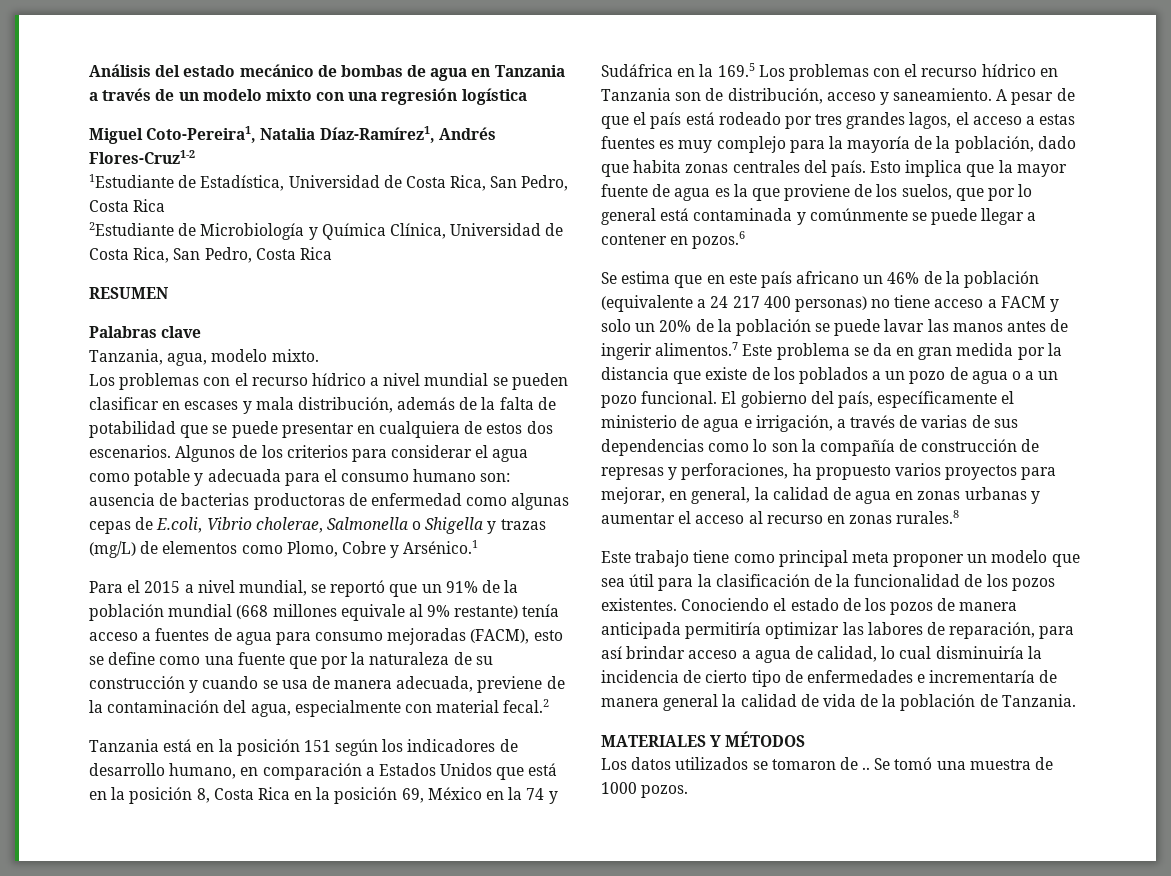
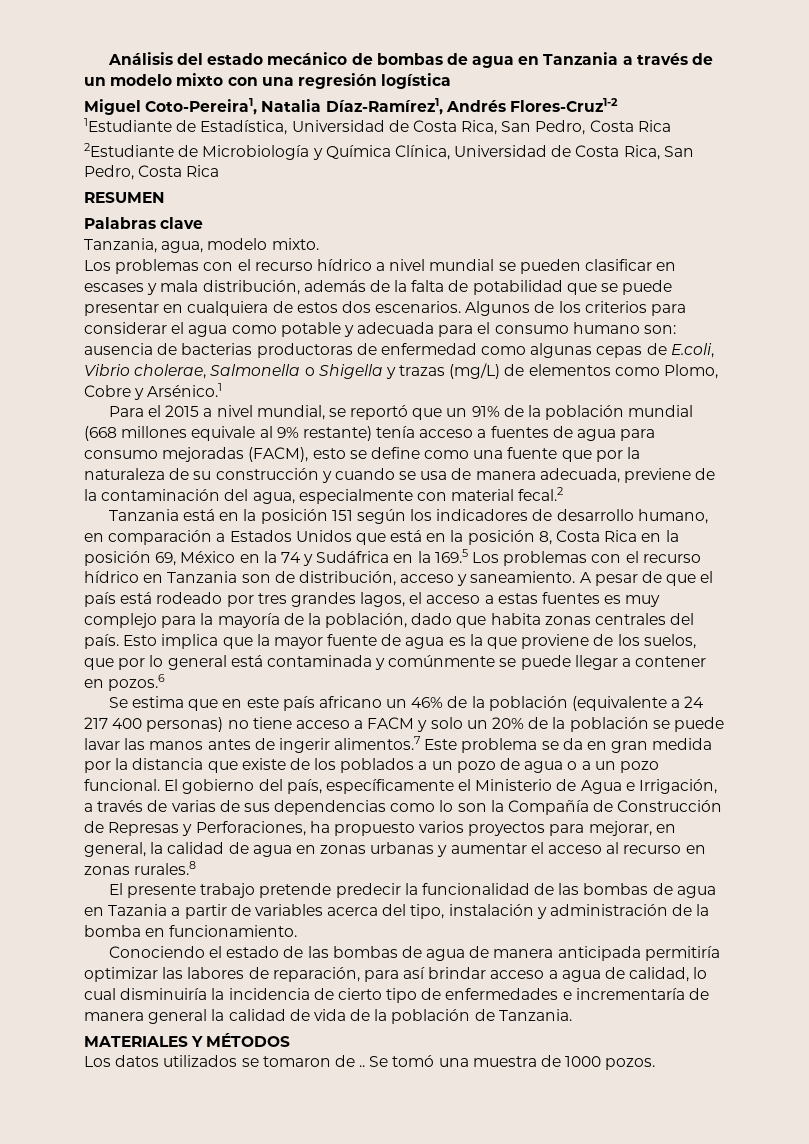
[601,415,833,432] ministerio de agua e irrigación, -> [475,779,718,794] Ministerio de Agua e Irrigación,
[819,439,1040,456] [601,463,789,480] compañía de construcción de represas y perforaciones, -> [508,800,723,815] [84,821,306,836] Compañía de Construcción de Represas y Perforaciones,
[601,550,1080,567] [601,574,1055,591] [601,598,934,615] Este trabajo tiene como principal meta proponer un modelo que sea útil para la clasificación de la funcionalidad de los pozos existentes. Conociendo el estado de los pozos -> [108,883,716,898] [84,904,710,919] [84,925,298,937] [108,946,466,961] El presente trabajo pretende predecir la funcionalidad de las bombas de agua en Tazania a partir de variables acerca del tipo, instalación y administración de la bomba en funcionamiento. // Conociendo el estado de las bombas de agua

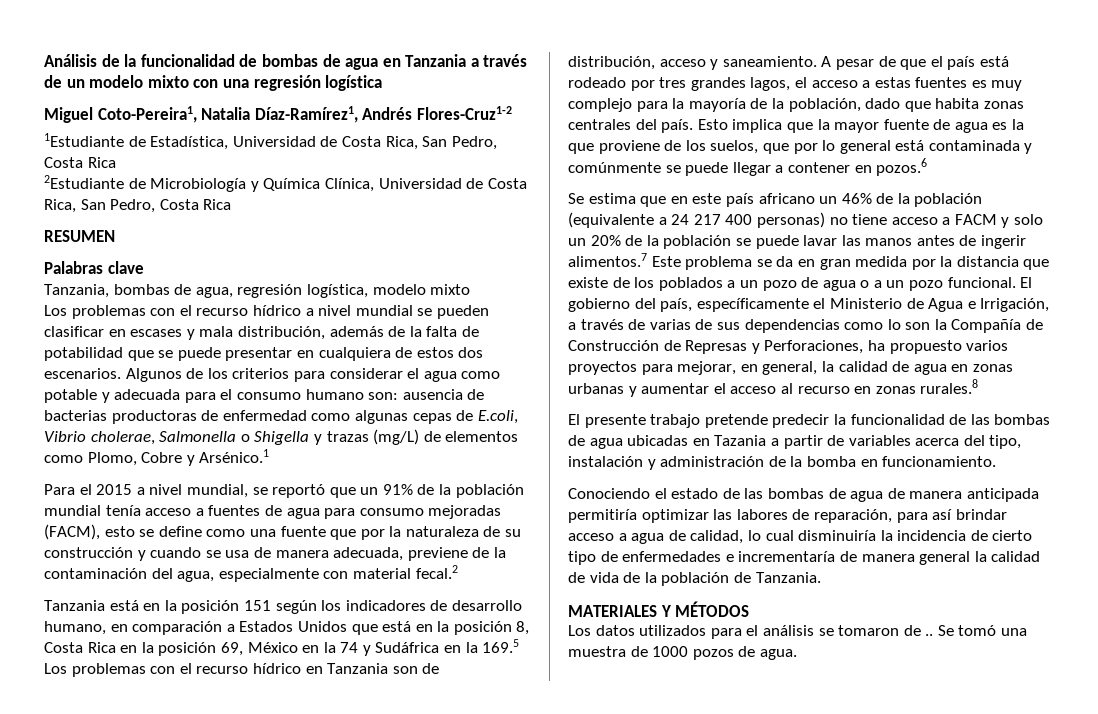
[176,52,348,65] del estado mecánico -> [101,54,235,67] de la funcionalidad
[161,238,319,253] agua, modelo mixto. -> [113,284,471,298] bombas de agua, regresión logística, modelo mixto
[84,426,372,441] (668 millones equivale al 9% restante) -> (101, 510) none
(716, 892) none -> [627,435,689,446] ubicadas
(238, 1061) none -> [710,625,814,639] para el análisis
[605,1058,656,1070] pozos. -> [692,646,797,660] pozos de agua.

